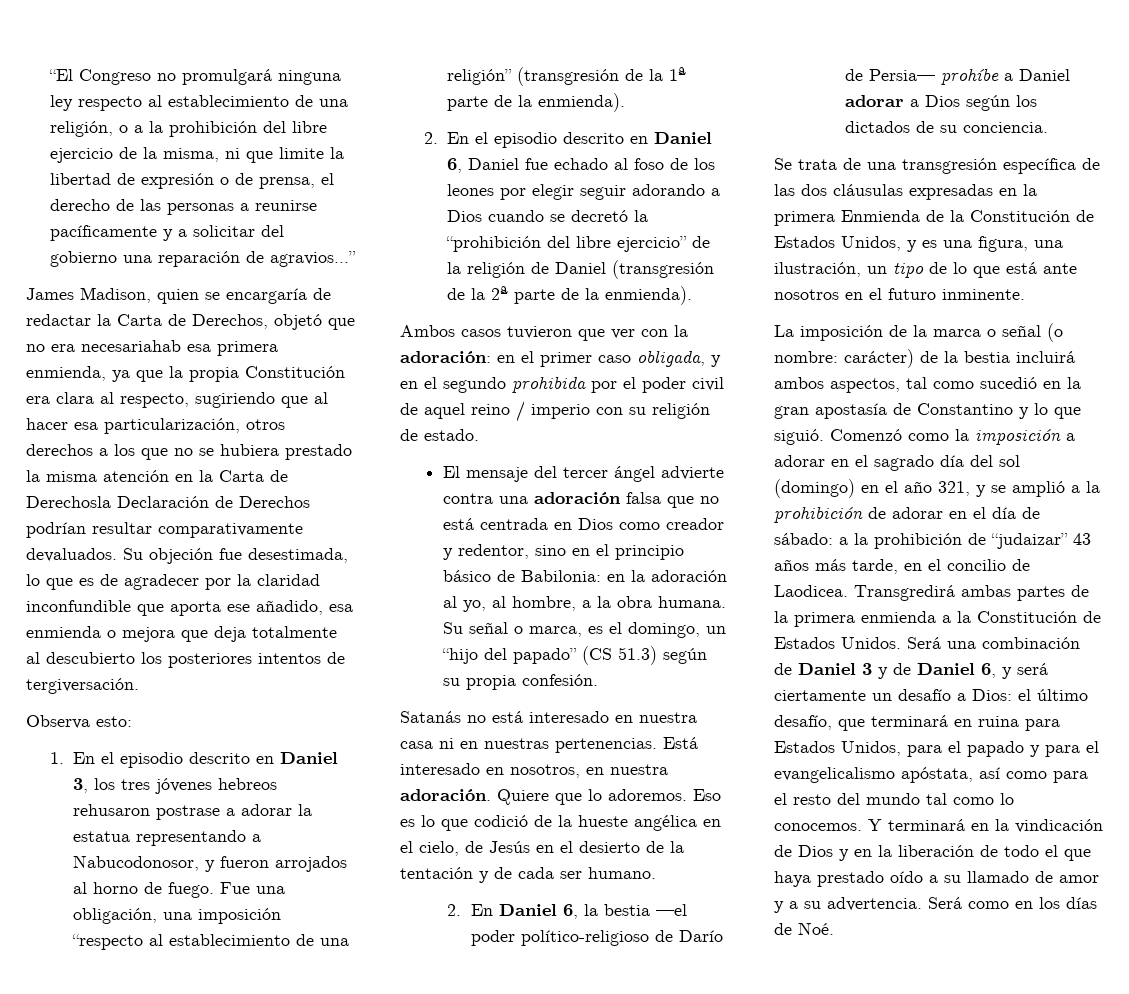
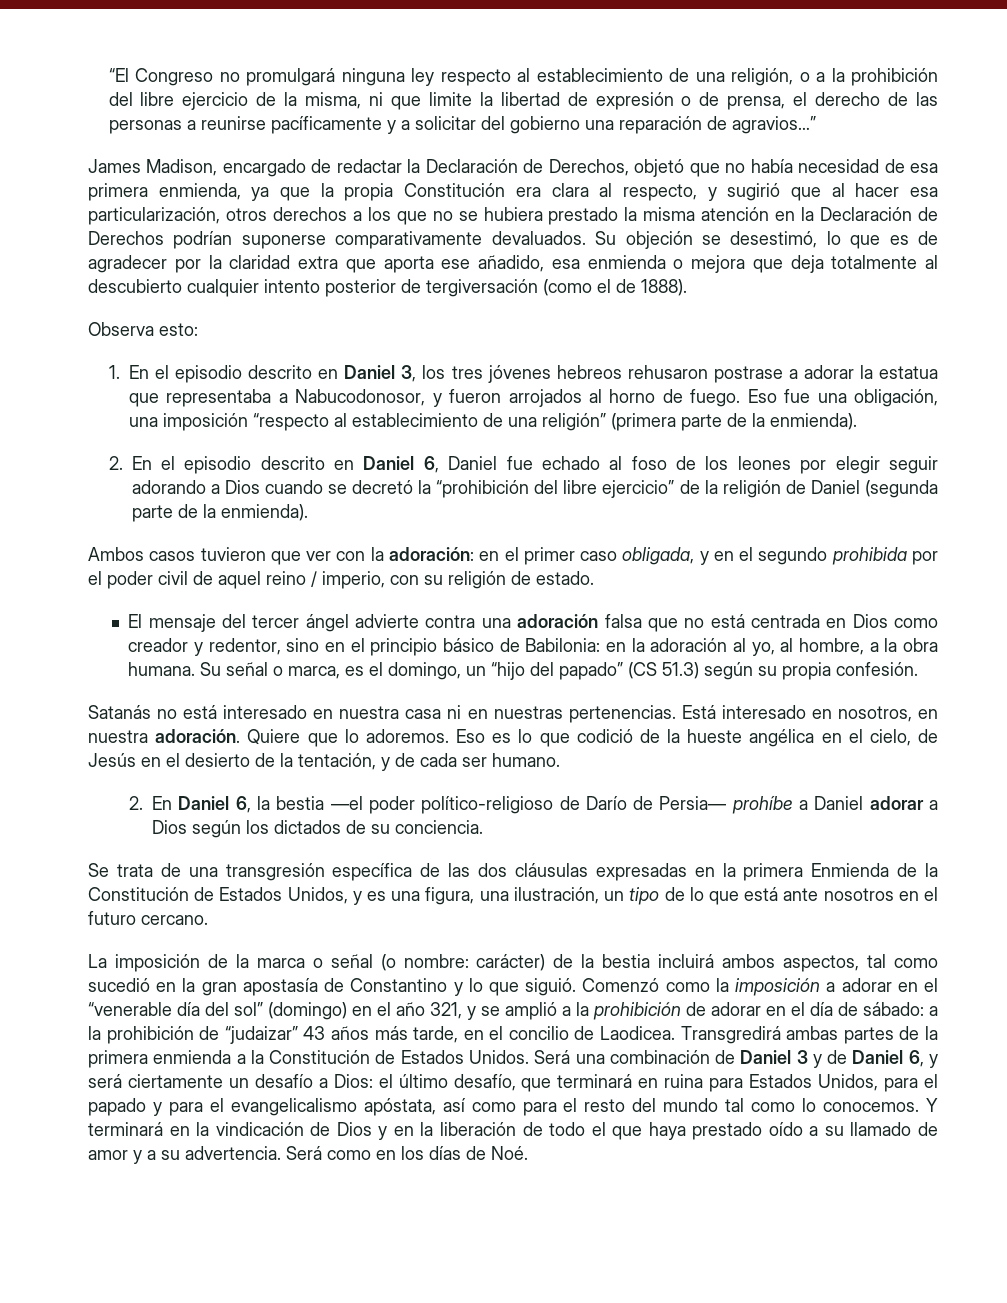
[157,288,307,304] quien se encargaría -> [222,159,306,177] encargado
[117,314,162,326] Carta -> [425,159,518,173] Declaración
[51,340,181,352] era necesariahab -> [750,159,905,173] había necesidad de
[195,392,275,408] sugiriendo -> [707,183,781,201] y sugirió
[219,470,288,482] [26,496,111,508] Carta de Derechosla -> (815, 214) none
[92,522,152,534] resultar -> [241,235,326,249] suponerse
[219,548,348,563] fue desestimada, -> [701,231,818,248] se desestimó,
[26,600,131,612] inconfundible -> [298,256,338,269] extra
[141,652,345,668] [26,678,139,694] los posteriores intentos de tergiversación. -> [187,279,687,297] cualquier intento posterior de tergiversación (como el de 1888).
[136,830,247,846] representando -> [129,389,272,407] que representaba
[220,882,251,894] Fue -> [747,389,811,403] Eso fue
[517,67,687,86] (transgresión de la 1ª -> [611,413,677,431] (primera
[612,260,715,279] [447,286,509,300] (transgresión de la 2ª -> [864,480,938,498] (segunda
[531,404,590,419] imperio -> [322,571,385,589] imperio,
[400,867,473,879] tentación -> [298,753,376,770] tentación,
[942,289,1025,300] inminente. -> [141,915,208,925] cercano.
[874,455,934,471] sagrado -> [88,1002,172,1016] “venerable
[999,455,1020,467] sol -> [234,1002,263,1016] sol”

